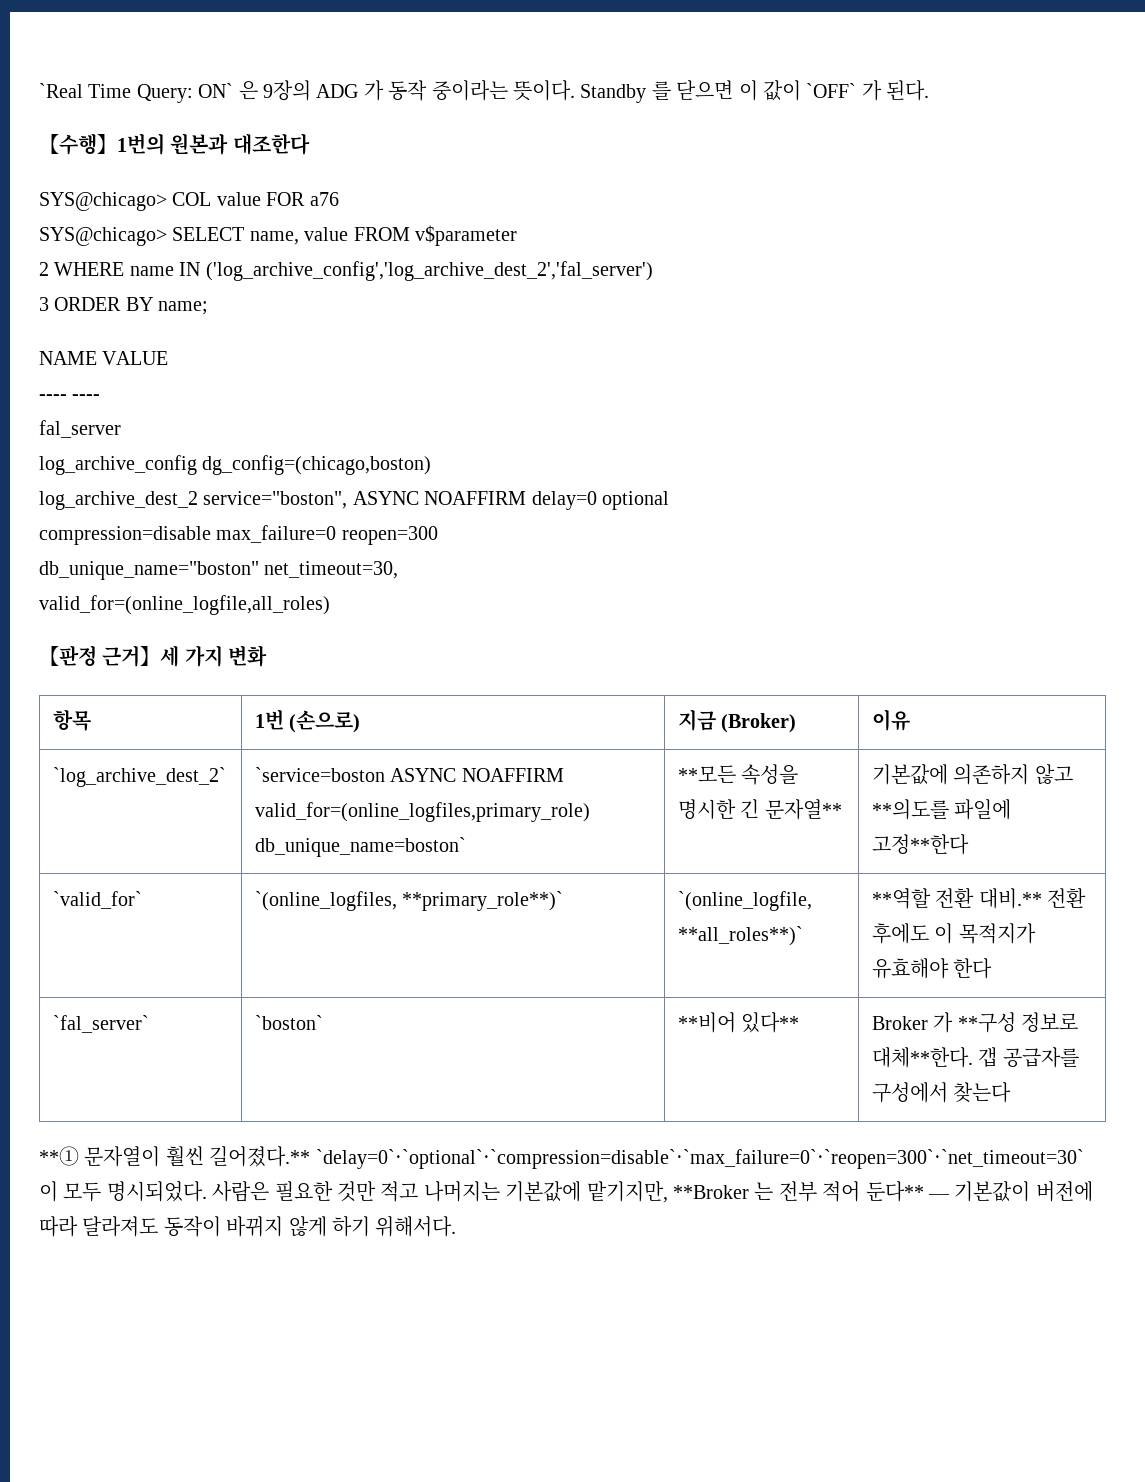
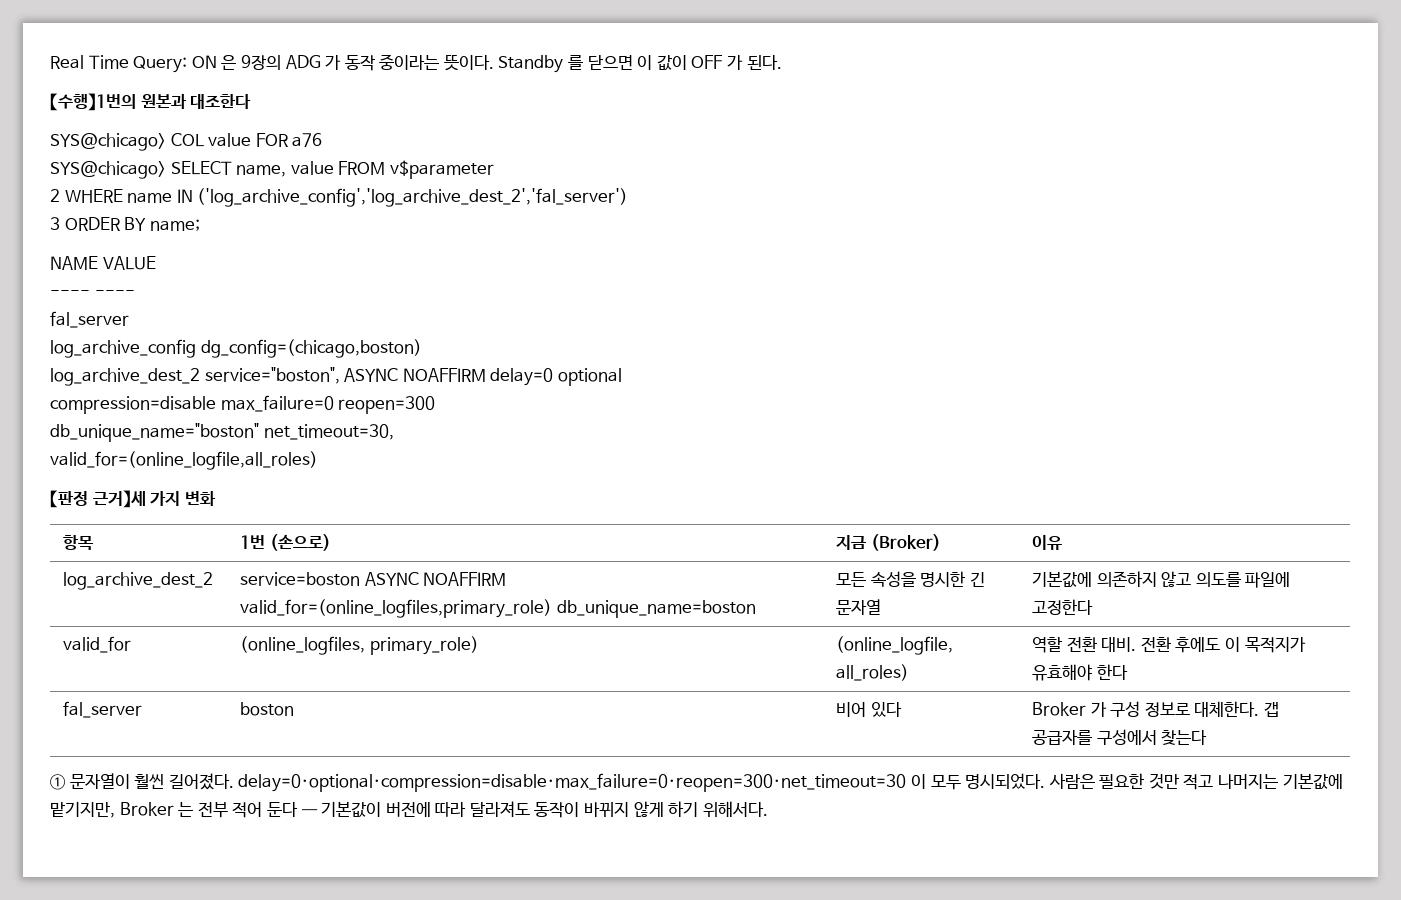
[39,83,83,98] `Real -> [50,55,84,69] Real
[198,83,234,98] ON` -> [191,55,217,69] ON
[806,83,857,98] `OFF` -> [691,55,724,69] OFF
[53,767,227,787] [255,767,386,782] `log_archive_dest_2` | `service=boston -> [63,572,214,590] [240,572,361,586] log_archive_dest_2 | service=boston
[255,837,467,857] [678,765,737,783] db_unique_name=boston` | **모든 -> [556,600,756,618] [836,572,867,587] db_unique_name=boston | 모든
[764,799,842,820] 문자열** -> [836,599,882,615] 문자열
[872,799,1012,820] [872,834,970,855] [53,891,143,909] [255,891,564,911] [678,891,813,911] [678,926,804,946] [872,888,1042,909] **의도를 파일에 고정**한다 // `valid_for` | `(online_logfiles, **primary_role**)` | `(online_logfile, **all_roles**)` | **역할 전환 대비.** -> [1195,572,1291,588] [1032,599,1094,615] [63,636,132,653] [240,636,479,655] [836,636,954,655] [836,664,910,681] [1032,636,1137,653] 의도를 파일에 고정한다 // valid_for | (online_logfiles, primary_role) | (online_logfile, all_roles) | 역할 전환 대비.
[53,1015,150,1033] [255,1015,324,1030] [678,1012,800,1033] `fal_server` | `boston` | **비어 있다** -> [63,701,143,718] [240,702,295,716] [836,702,902,717] fal_server | boston | 비어 있다
[957,1012,1079,1033] [872,1047,974,1068] **구성 정보로 대체**한다. -> [1110,701,1260,717] 구성 정보로 대체한다.
[39,1146,79,1166] **① -> [50,774,65,790] ①
[209,1146,1084,1169] 길어졌다.** `delay=0`·`optional`·`compression=disable`·`max_failure=0`·`reopen=300`·`net_timeout=30` -> [168,773,907,792] 길어졌다. delay=0·optional·compression=disable·max_failure=0·reopen=300·net_timeout=30
[672,1185,749,1199] **Broker -> [119,802,174,816] Broker
[865,1181,924,1202] 둔다** -> [266,802,298,817] 둔다

